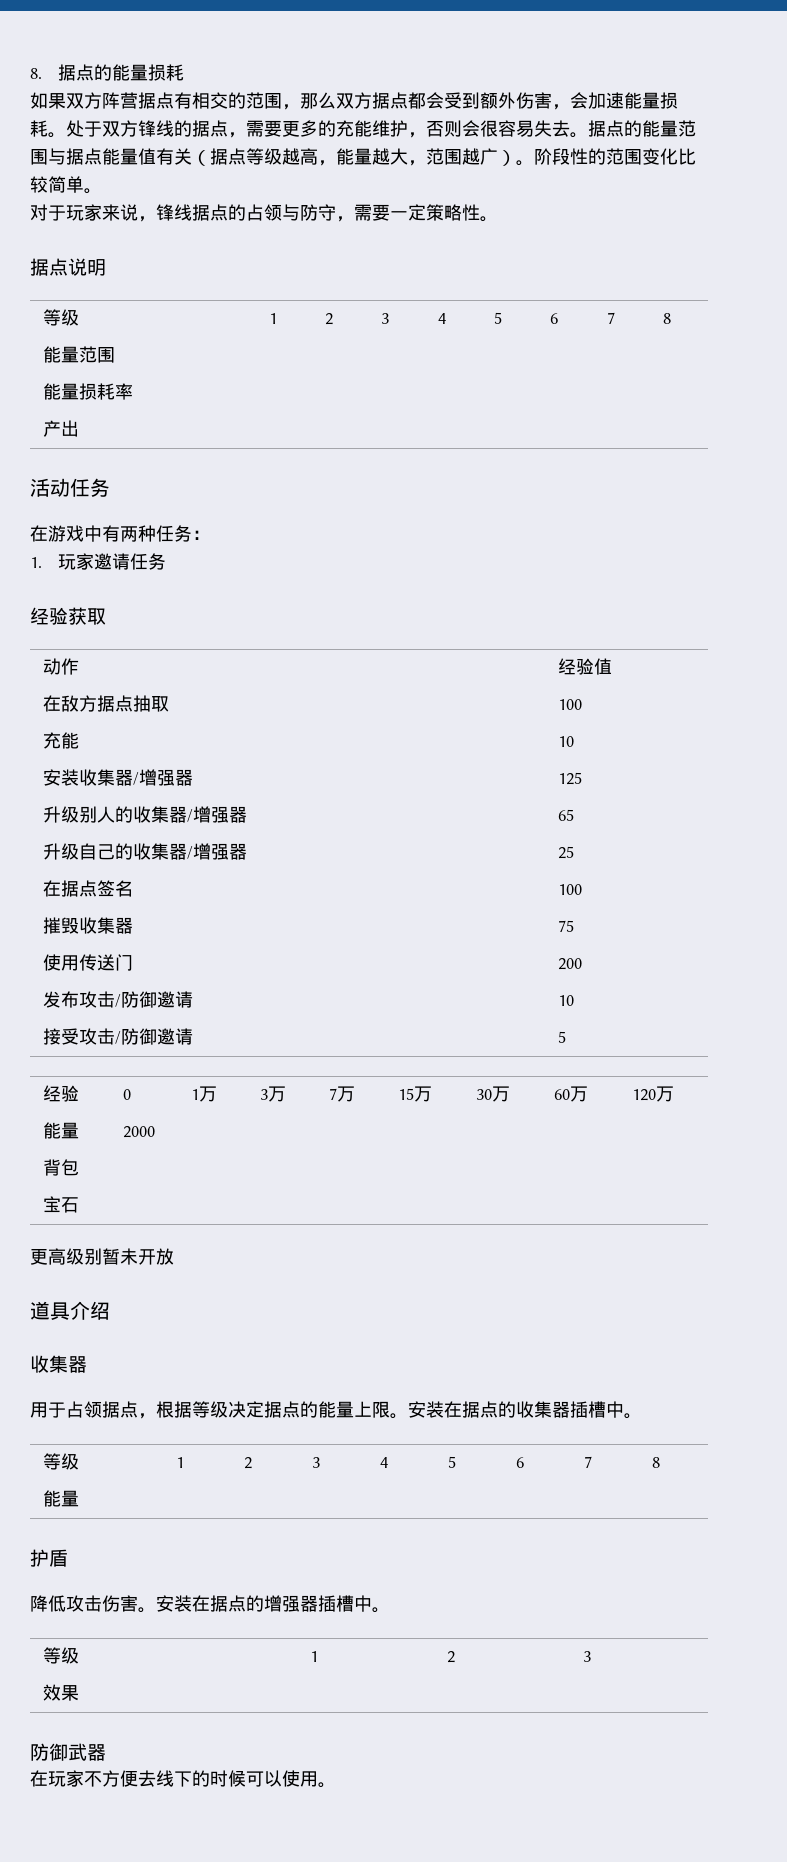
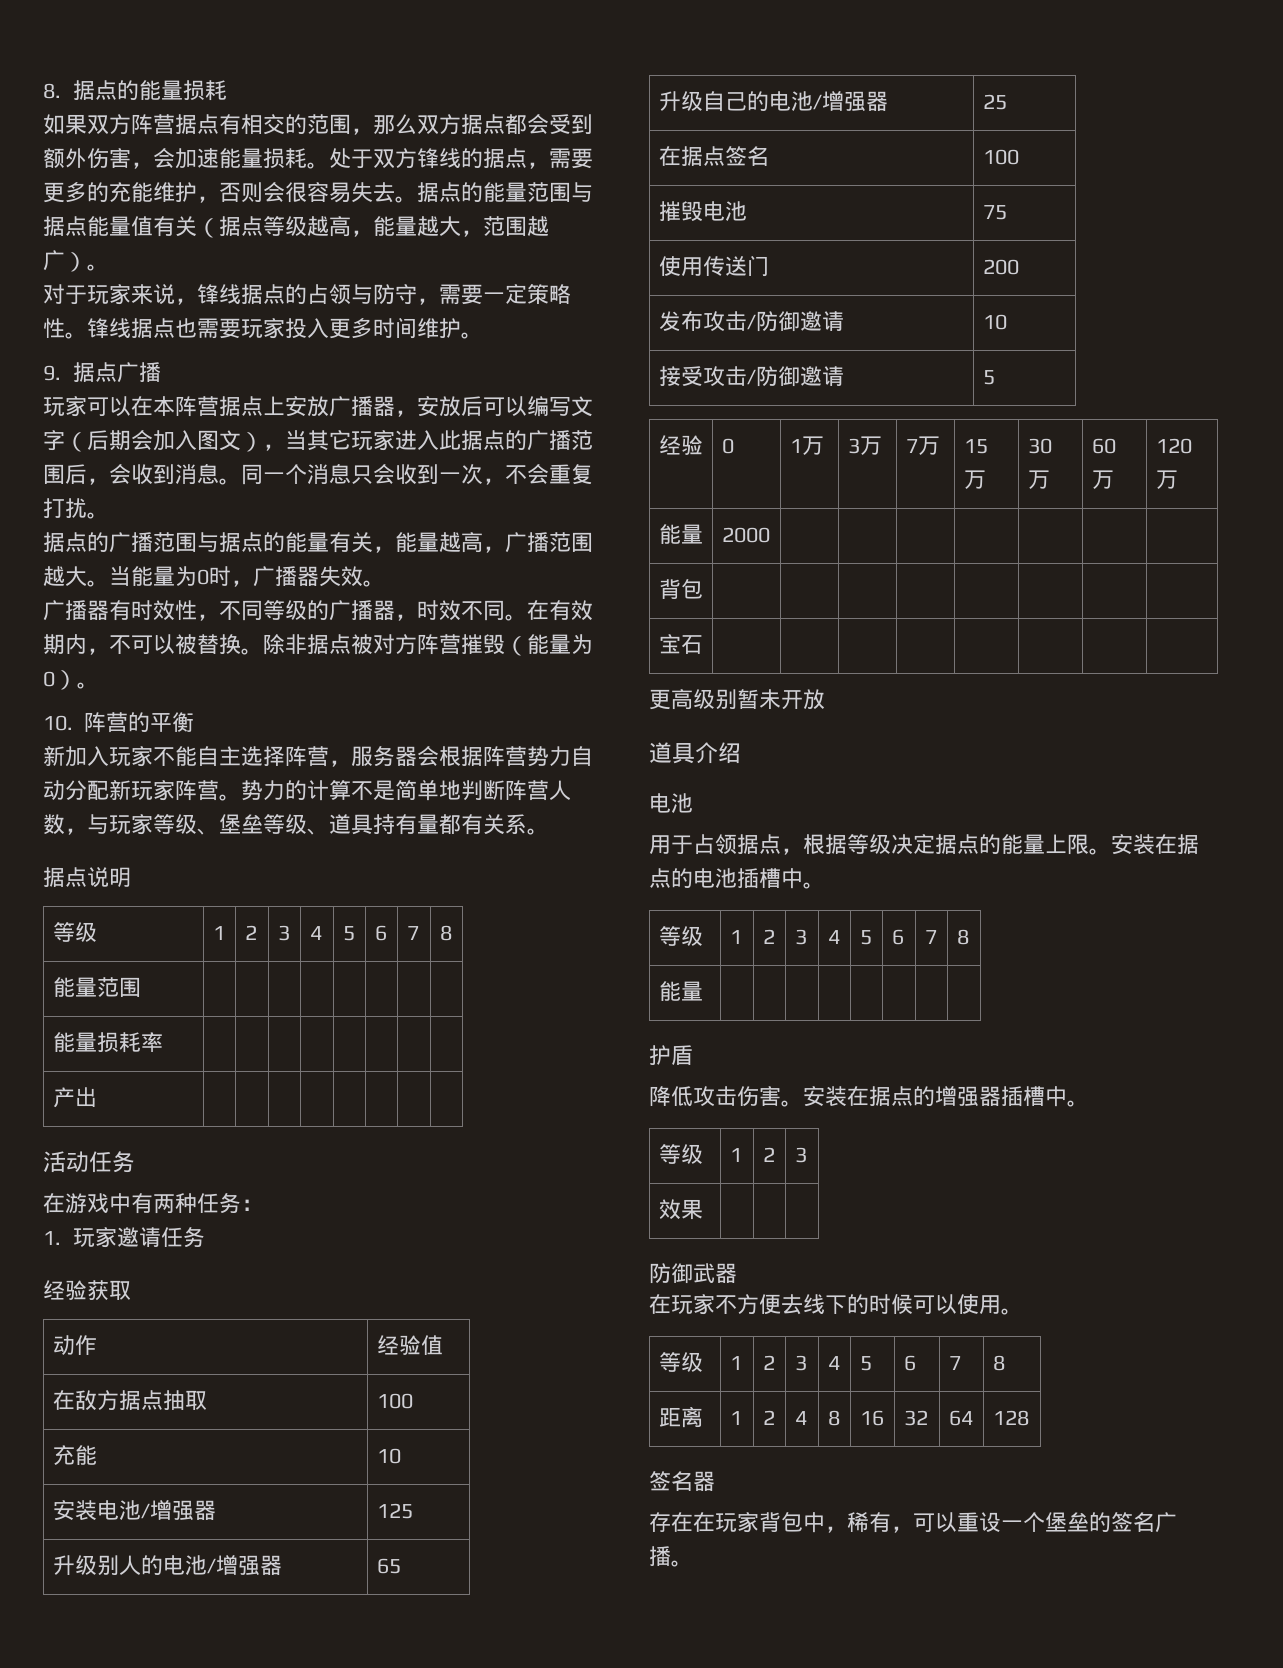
[534,148,696,165] [30,176,102,194] 阶段性的范围变化比较简单。 -> (109, 267) none
(498, 219) none -> [87,317,483,339] [43,362,161,383] [43,396,593,417] [43,430,593,452] [43,463,593,485] [43,498,109,519] [43,532,593,553] [43,566,385,587] [43,600,593,621] [43,634,593,656] [43,670,99,690] [43,712,194,733] [43,746,593,767] [43,780,571,801] [43,814,549,835] 锋线据点也需要玩家投入更多时间维护。 // 9.据点广播 // 玩家可以在本阵营据点上安放广播器，安放后可以编写文字（后期会加入图文），当其它玩家进入此据点的广播范围后，会收到消息。同一个消息只会收到一次，不会重复打扰。 // 据点的广播范围与据点的能量有关，能量越高，广播范围越大。当能量为0时，广播器失效。 // 广播器有时效性，不同等级的广播器，时效不同。在有效期内，不可以被替换。除非据点被对方阵营摧毁（能量为0）。 // 10.阵营的平衡 // 新加入玩家不能自主选择阵营，服务器会根据阵营势力自动分配新玩家阵营。势力的计算不是简单地判断阵营人数，与玩家等级、堡垒等级、道具持有量都有关系。
[79,769,134,786] 收集器 -> [96,1500,141,1520] 电池
[133,806,188,823] 收集器 -> [162,1555,207,1575] 电池
[133,843,188,860] 收集器 -> [768,91,813,111] 电池
[79,917,134,934] 收集器 -> [702,201,747,221] 电池
[30,1355,87,1373] 收集器 -> [649,793,693,813] 电池
[516,1401,570,1418] 收集器 -> [693,868,737,888] 电池
(336, 1785) none -> [658,1352,703,1372] [729,1356,742,1370] [762,1355,775,1370] [794,1355,807,1371] [827,1356,840,1370] [859,1356,872,1371] [903,1355,916,1371] [948,1356,961,1370] [992,1355,1005,1371] [658,1406,703,1428] [729,1411,742,1425] [762,1410,775,1425] [794,1411,807,1425] [827,1410,840,1426] [859,1410,884,1426] [903,1410,928,1426] [948,1410,973,1426] [992,1410,1029,1426] [649,1471,715,1491] [649,1512,1177,1533] [649,1546,693,1567] // 等级 | 1 | 2 | 3 | 4 | 5 | 6 | 7 | 8 // 距离 | 1 | 2 | 4 | 8 | 16 | 32 | 64 | 128 // 签名器 // 存在在玩家背包中，稀有，可以重设一个堡垒的签名广播。

